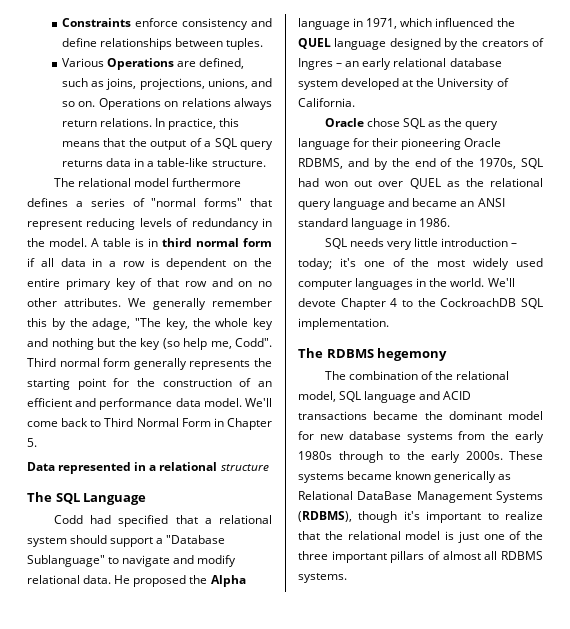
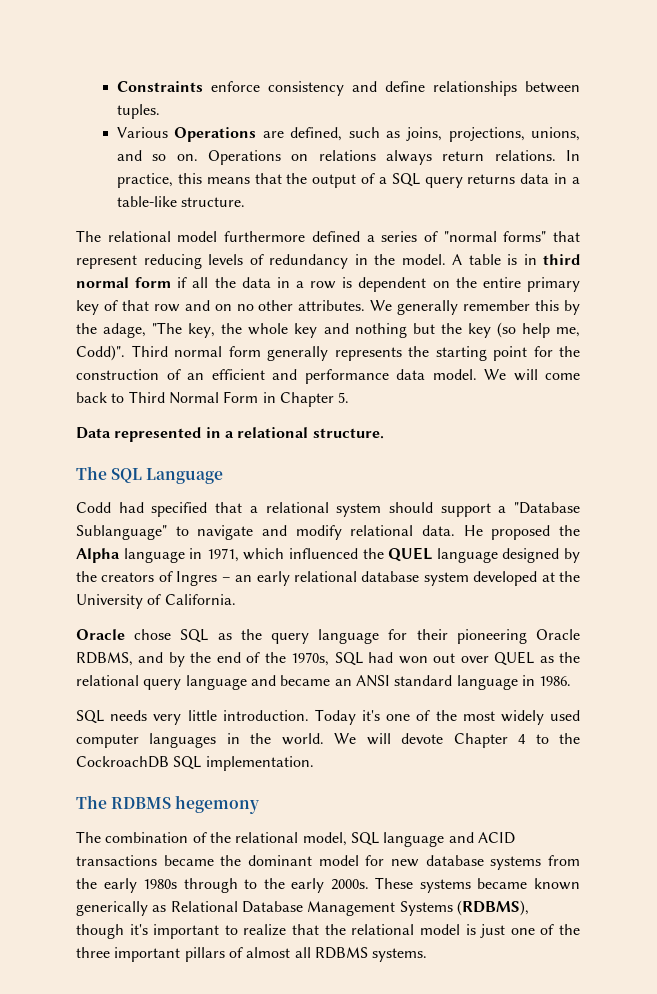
[27,198,68,207] defines -> [311,231,360,242] defined
(54, 262) none -> [214,277,236,288] the
[235,338,272,347] Codd". -> [76,345,125,361] Codd)".
[244,398,272,407] We'll -> [484,369,538,381] We will
[220,464,269,471] structure -> [312,428,384,439] structure.
[441,238,518,247] [298,258,332,270] introduction – today; -> [222,709,356,725] introduction. Today
[487,278,515,287] We'll -> [334,733,391,745] We will
[357,491,413,500] DataBase -> [241,901,303,913] Database

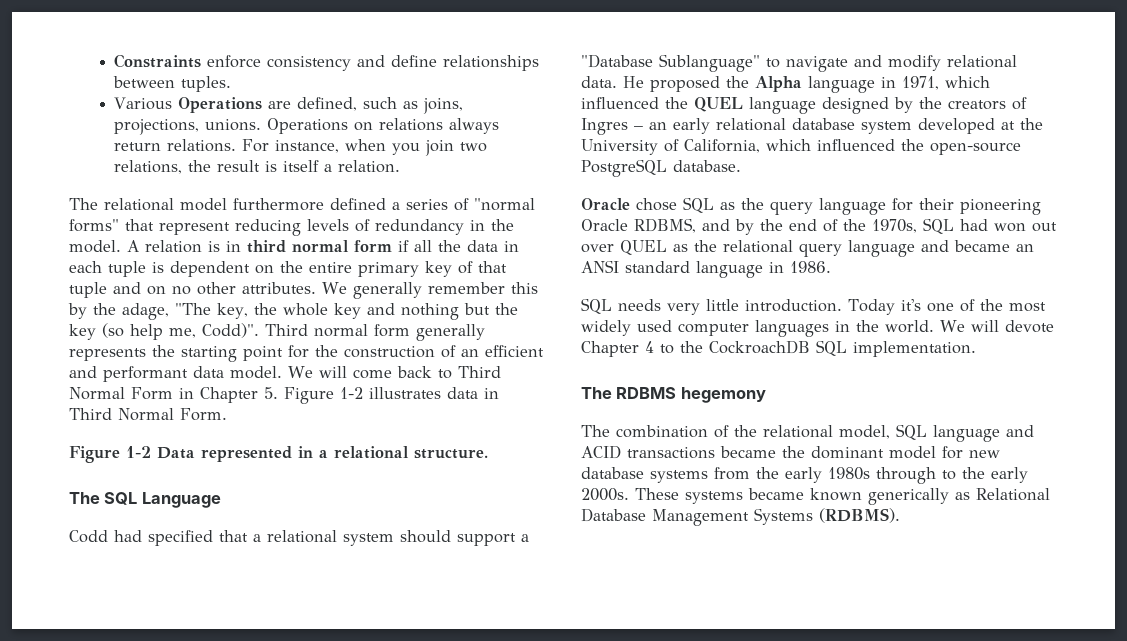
[530,127,580,141] [116,150,198,161] unions, and so on. -> [205,119,262,131] unions.
[566,150,580,161] [116,173,580,188] [116,196,246,207] In practice, this means that the output of a SQL query returns data in a table-like structure. -> [242,139,488,156] [114,160,401,174] For instance, when you join two relations, the result is itself a relation.
[468,254,501,265] table -> [145,240,202,253] relation
[296,281,337,289] a row -> [69,261,146,277] each tuple
[153,304,180,312] row -> [69,282,107,298] tuple
[304,369,389,384] performance -> [103,366,188,382] performant
(350, 397) // -> [284,387,499,404] [69,408,227,421] [69,446,151,463] Figure 1-2 illustrates data in Third Normal Form. // Figure 1-2
[164,594,236,605] California. -> [684,139,1021,155] [581,159,741,177] California, which influenced the open-source PostgreSQL database.
[456,900,529,916] [76,924,581,939] [76,947,428,962] (RDBMS), though it's important to realize that the relational model is just one of the three important pillars of almost all RDBMS systems. -> [819,508,900,523] (RDBMS).

